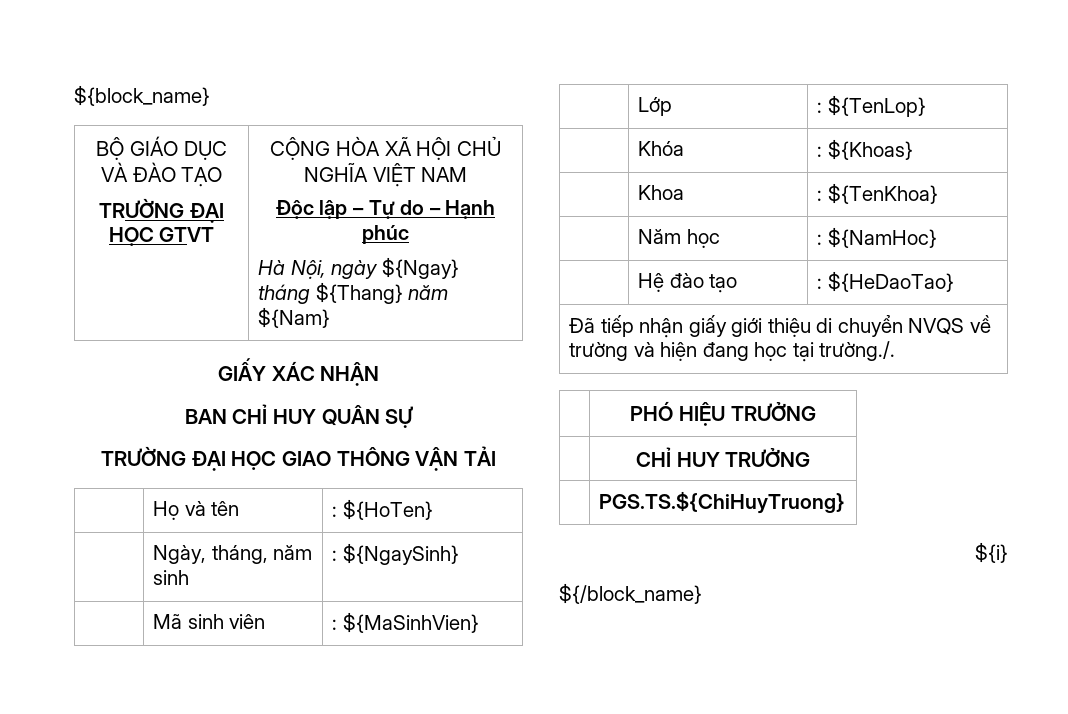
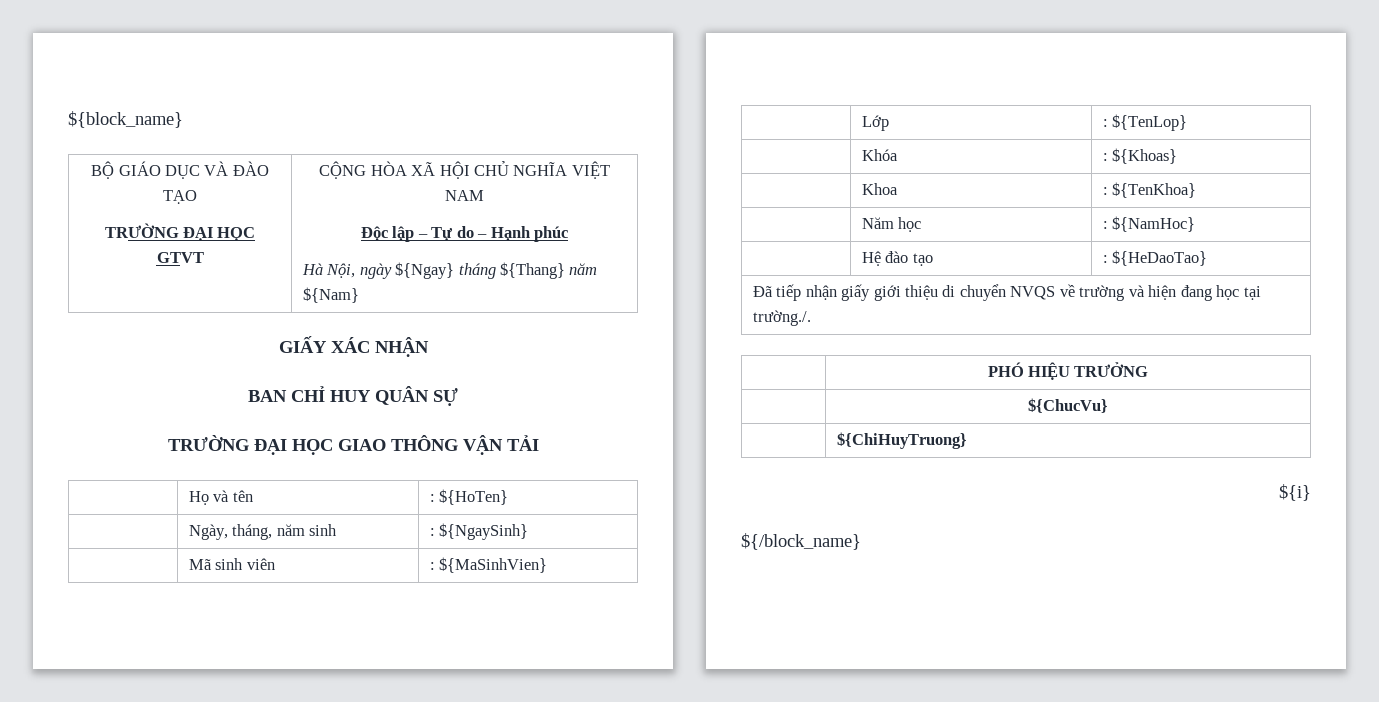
[635,447,811,467] [598,491,845,514] CHỈ HUY TRƯỞNG // | PGS.TS.${ChiHuyTruong} -> [1028,398,1108,413] [836,432,967,449] ${ChucVu} // | ${ChiHuyTruong}

